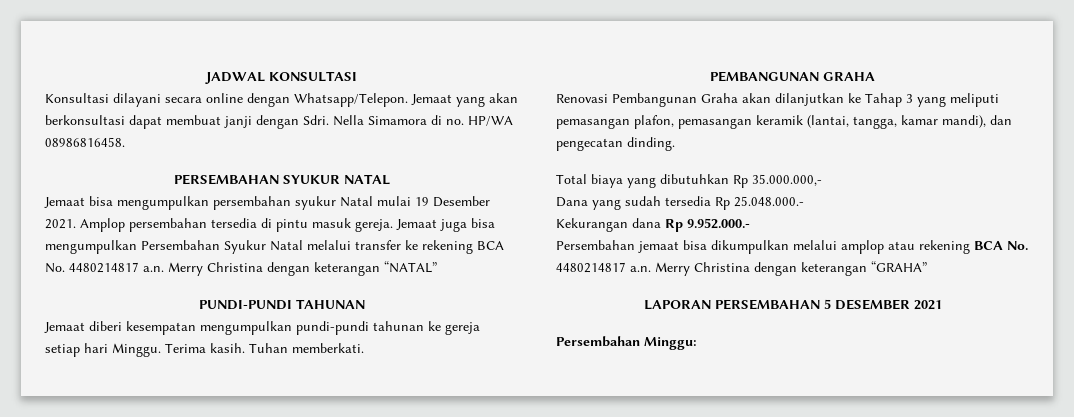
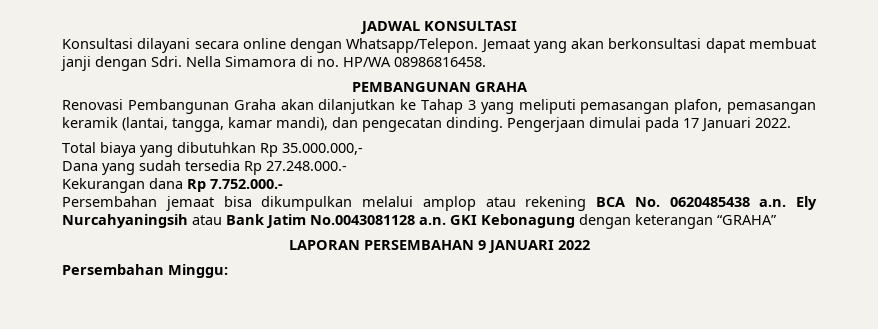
[173,174,390,185] [44,196,490,210] [45,218,495,232] [45,240,504,254] [45,261,437,276] [198,299,365,310] [44,321,480,335] [45,343,364,357] // PERSEMBAHAN SYUKUR NATAL // Jemaat bisa mengumpulkan persembahan syukur Natal mulai 19 Desember 2021. Amplop persembahan tersedia di pintu masuk gereja. Jemaat juga bisa mengumpulkan Persembahan Syukur Natal melalui transfer ke rekening BCA No. 4480214817 a.n. Merry Christina dengan keterangan “NATAL” // PUNDI-PUNDI TAHUNAN // Jemaat diberi kesempatan mengumpulkan pundi-pundi tahunan ke gereja setiap hari Minggu. Terima kasih. Tuhan memberkati. -> (486, 62) none
(675, 144) none -> [507,117,791,132] Pengerjaan dimulai pada 17 Januari 2022.
[734,196,804,207] 25.048.000.- -> [266,161,347,171] 27.248.000.-
[687,218,750,229] 9.952.000.- -> [210,179,283,189] 7.752.000.-
[556,262,750,276] 4480214817 a.n. Merry Christina -> [669,196,817,210] [62,214,575,228] 0620485438 a.n. Ely Nurcahyaningsih atau Bank Jatim No.0043081128 a.n. GKI Kebonagung
[823,299,942,310] 5 DESEMBER 2021 -> [477,240,590,253] 9 JANUARI 2022

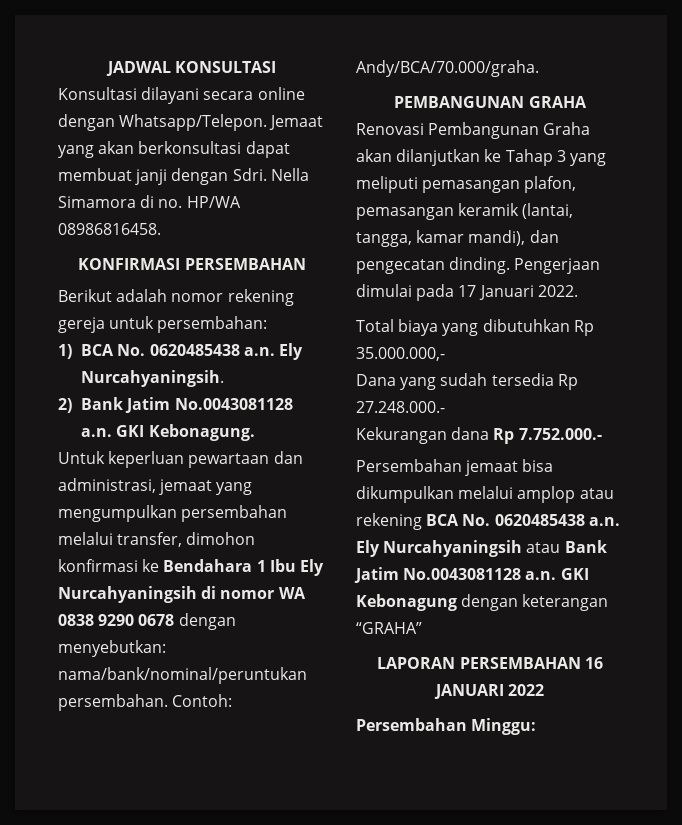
(486, 62) none -> [78,258,306,270] [58,289,294,306] [58,316,268,333] [58,343,303,360] [81,370,225,387] [58,397,293,413] [81,424,255,441] [58,451,303,468] [58,478,253,495] [58,505,288,522] [58,532,256,547] [58,559,324,576] [58,586,306,603] [58,613,236,630] [58,640,166,657] [58,667,307,684] [58,694,233,711] [356,60,539,77] // KONFIRMASI PERSEMBAHAN // Berikut adalah nomor rekening gereja untuk persembahan: // 1) BCA No. 0620485438 a.n. Ely Nurcahyaningsih. // 2) Bank Jatim No.0043081128 a.n. GKI Kebonagung. // Untuk keperluan pewartaan dan administrasi, jemaat yang mengumpulkan persembahan melalui transfer, dimohon konfirmasi ke Bendahara 1 Ibu Ely Nurcahyaningsih di nomor WA 0838 9290 0678 dengan menyebutkan: nama/bank/nominal/peruntukan persembahan. Contoh: Andy/BCA/70.000/graha.
[477,240,486,250] 9 -> [584,657,603,669] 16

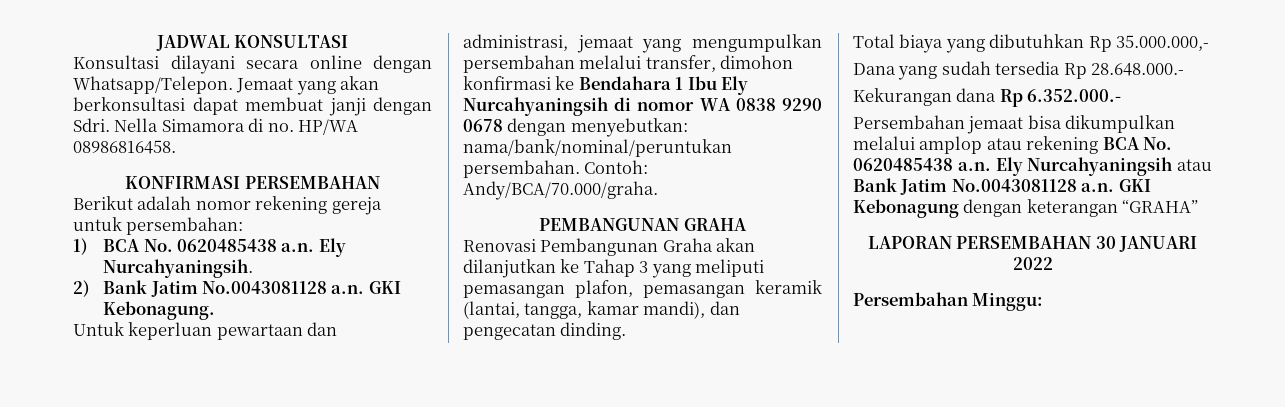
[514,258,601,274] [356,284,578,301] Pengerjaan dimulai pada 17 Januari 2022. -> (627, 331) none
[356,401,445,413] 27.248.000.- -> [1091,63,1185,76] 28.648.000.-
[518,428,602,440] 7.752.000.- -> [1027,89,1122,102] 6.352.000.-
[584,657,603,669] 16 -> [1095,236,1116,249] 30

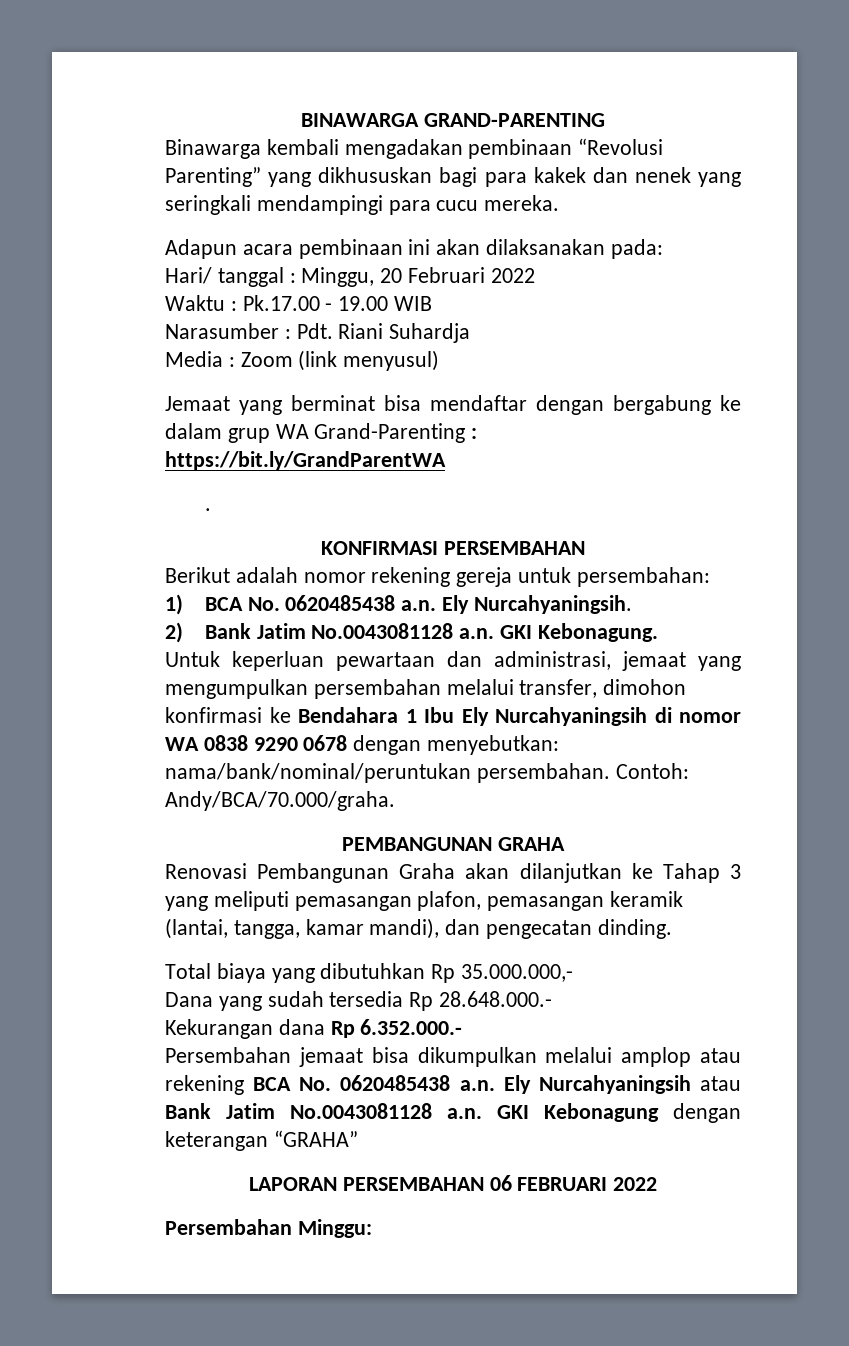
[155,35,349,51] [73,55,432,74] [73,76,380,95] [73,97,432,116] [73,118,359,135] [73,140,176,154] JADWAL KONSULTASI // Konsultasi dilayani secara online dengan Whatsapp/Telepon. Jemaat yang akan berkonsultasi dapat membuat janji dengan Sdri. Nella Simamora di no. HP/WA 08986816458. -> [301,113,605,127] [165,138,664,159] [165,167,741,187] [165,195,560,215] [165,239,663,259] [165,267,535,287] [165,295,433,311] [165,323,471,343] [165,350,440,371] [165,395,741,415] [165,423,478,443] [165,451,446,470] [204,508,211,511] BINAWARGA GRAND-PARENTING // Binawarga kembali mengadakan pembinaan “Revolusi Parenting” yang dikhususkan bagi para kakek dan nenek yang seringkali mendampingi para cucu mereka. // Adapun acara pembinaan ini akan dilaksanakan pada: // Hari/ tanggal : Minggu, 20 Februari 2022 // Waktu : Pk.17.00 - 19.00 WIB // Narasumber : Pdt. Riani Suhardja // Media : Zoom (link menyusul) // Jemaat yang berminat bisa mendaftar dengan bergabung ke dalam grup WA Grand-Parenting : https://bit.ly/GrandParentWA // .
[1095,236,1198,252] 30 JANUARI -> [489,1175,608,1191] 06 FEBRUARI

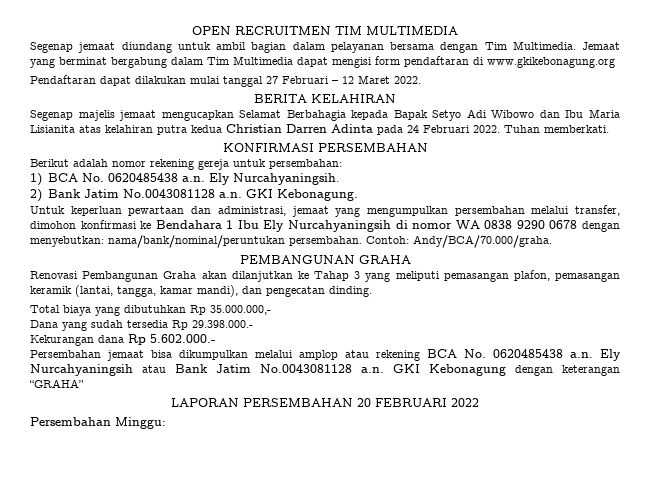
[301,113,605,127] [165,138,664,159] [165,167,741,187] [165,195,560,215] [165,239,663,259] [165,267,535,287] [165,295,433,311] [165,323,471,343] [165,350,440,371] [165,395,741,415] [165,423,478,443] [165,451,446,470] [204,508,211,511] BINAWARGA GRAND-PARENTING // Binawarga kembali mengadakan pembinaan “Revolusi Parenting” yang dikhususkan bagi para kakek dan nenek yang seringkali mendampingi para cucu mereka. // Adapun acara pembinaan ini akan dilaksanakan pada: // Hari/ tanggal : Minggu, 20 Februari 2022 // Waktu : Pk.17.00 - 19.00 WIB // Narasumber : Pdt. Riani Suhardja // Media : Zoom (link menyusul) // Jemaat yang berminat bisa mendaftar dengan bergabung ke dalam grup WA Grand-Parenting : https://bit.ly/GrandParentWA // . -> [192,26,458,35] [30,41,620,53] [30,56,615,68] [30,75,421,87] [254,94,396,103] [30,109,620,121] [30,124,609,135] OPEN RECRUITMEN TIM MULTIMEDIA // Segenap jemaat diundang untuk ambil bagian dalam pelayanan bersama dengan Tim Multimedia. Jemaat yang berminat bergabung dalam Tim Multimedia dapat mengisi form pendaftaran di www.gkikebonagung.org // Pendaftaran dapat dilakukan mulai tanggal 27 Februari – 12 Maret 2022. // BERITA KELAHIRAN // Segenap majelis jemaat mengucapkan Selamat Berbahagia kepada Bapak Setyo Adi Wibowo dan Ibu Maria Lisianita atas kelahiran putra kedua Christian Darren Adinta pada 24 Februari 2022. Tuhan memberkati.
[439,991,553,1007] 28.648.000.- -> [192,320,253,328] 29.398.000.-
[360,1019,463,1035] 6.352.000.- -> [150,334,216,343] 5.602.000.-
[489,1175,512,1191] 06 -> [357,398,371,407] 20

